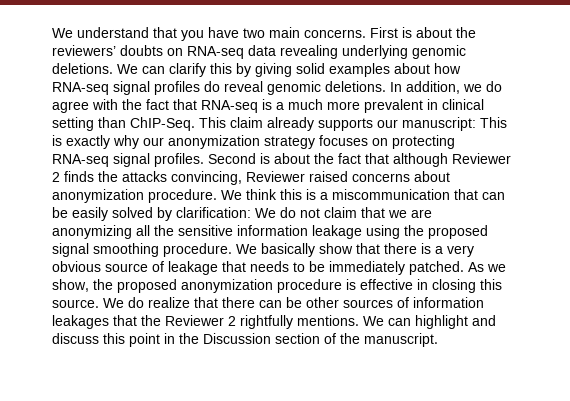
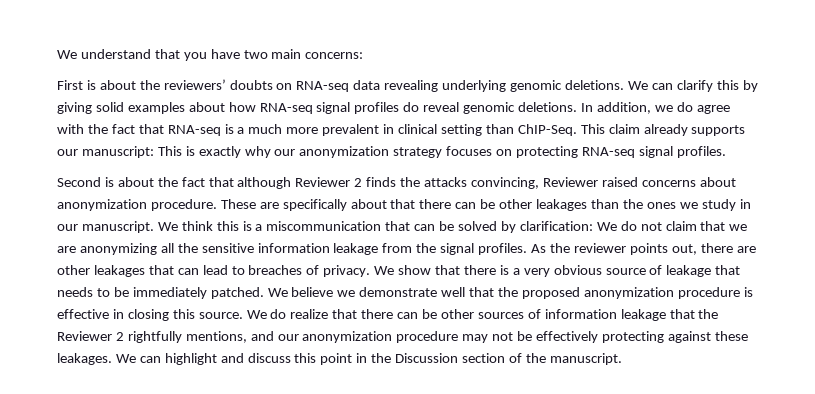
[304,29,366,38] concerns. -> [305,52,364,59] concerns: //
(204, 160) none -> (726, 152) //
(217, 196) none -> [220,199,751,211] [57,221,154,233] These are specifically about that there can be other leakages than the ones we study in our manuscript.
[72,207,108,221] easily -> (455, 226) none
[366,225,488,239] [52,243,315,257] using the proposed signal smoothing procedure. We basically -> [382,243,756,255] [57,265,395,277] from the signal profiles. As the reviewer points out, there are other leakages that can lead to breaches of privacy. We
[468,262,506,272] [52,279,89,292] As we show, -> [267,287,495,297] We believe we demonstrate well that
[52,315,109,329] leakages -> [620,309,666,321] leakage
[297,315,359,326] mentions. -> [185,331,748,343] [57,353,112,365] mentions, and our anonymization procedure may not be effectively protecting against these leakages.

